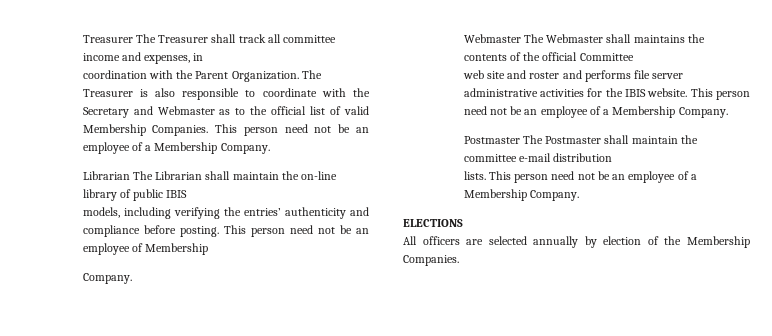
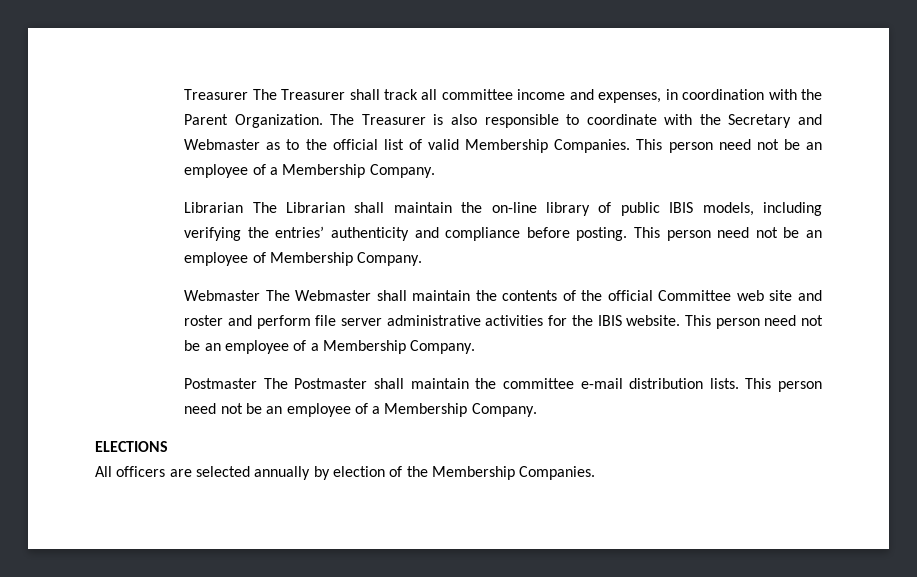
(204, 57) // -> (678, 94) none
(188, 194) // -> (694, 207) none
(209, 249) // -> (353, 259) none
[633,35,685,43] maintains -> [412,290,471,301] maintain
(634, 57) // -> (732, 295) none
[584,70,631,82] performs -> [256,315,311,329] perform
(613, 157) // -> (704, 383) none

